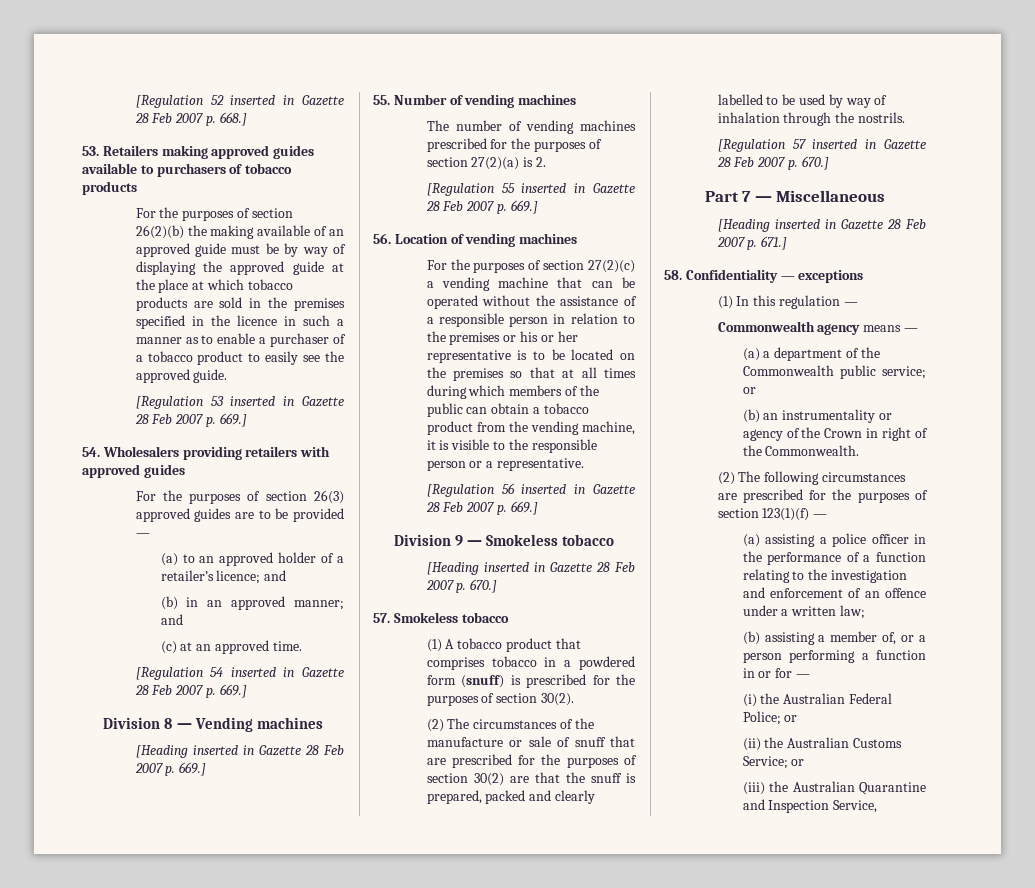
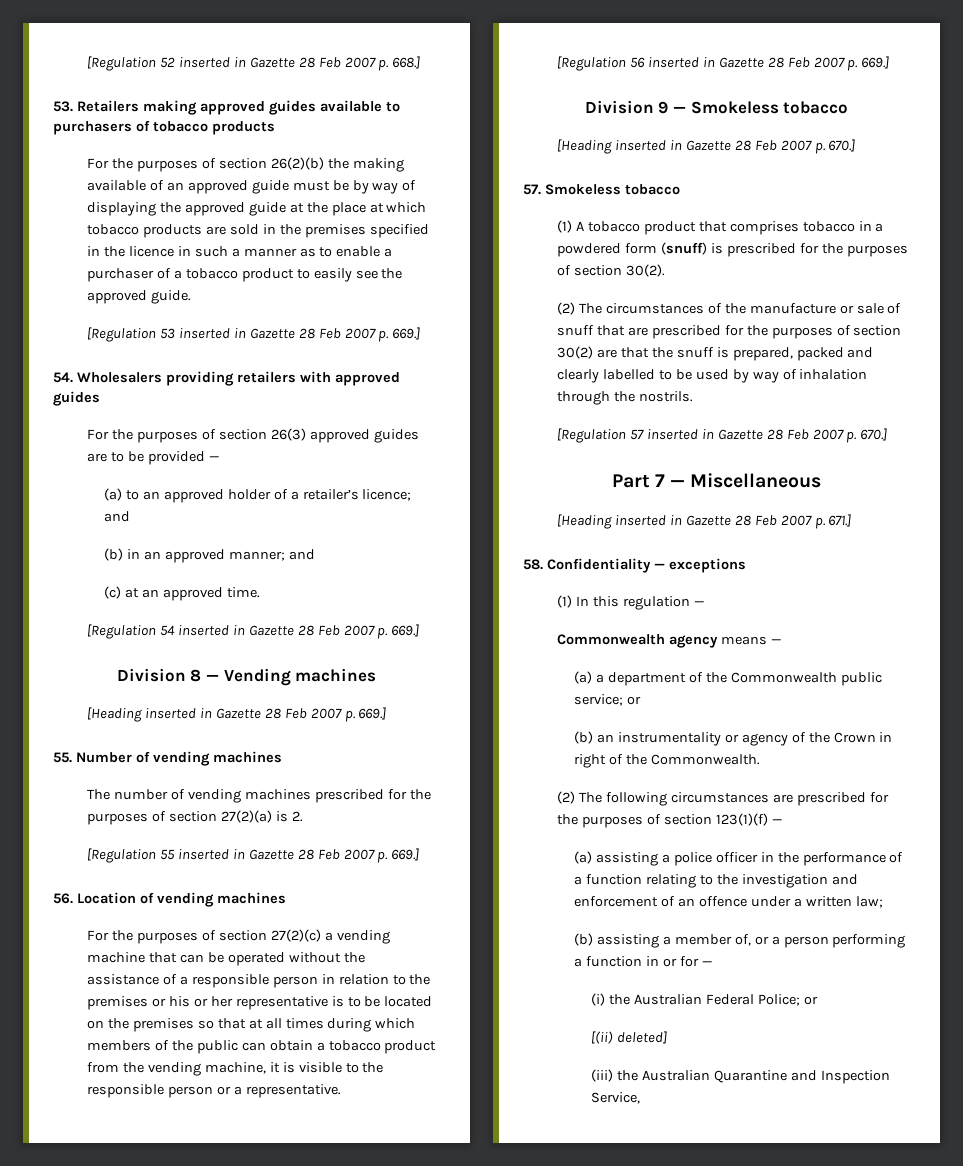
[742,737,902,751] [742,756,805,769] (ii) the Australian Customs Service; or -> [591,1031,668,1044] [(ii) deleted]

